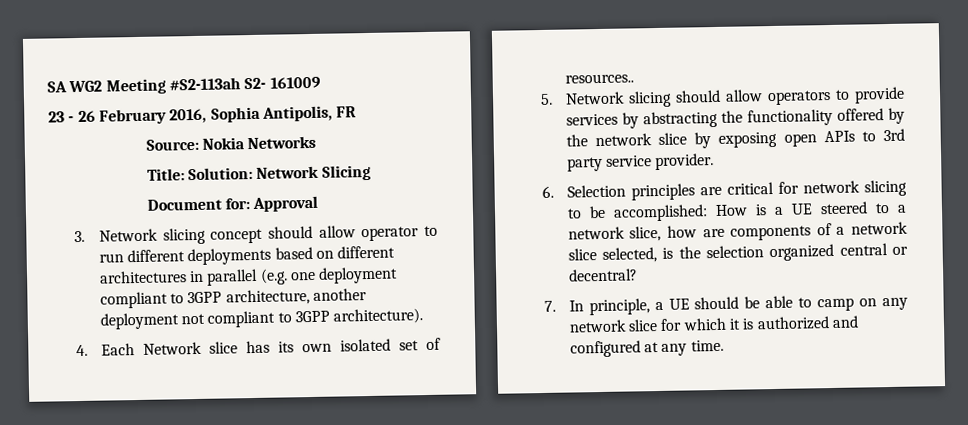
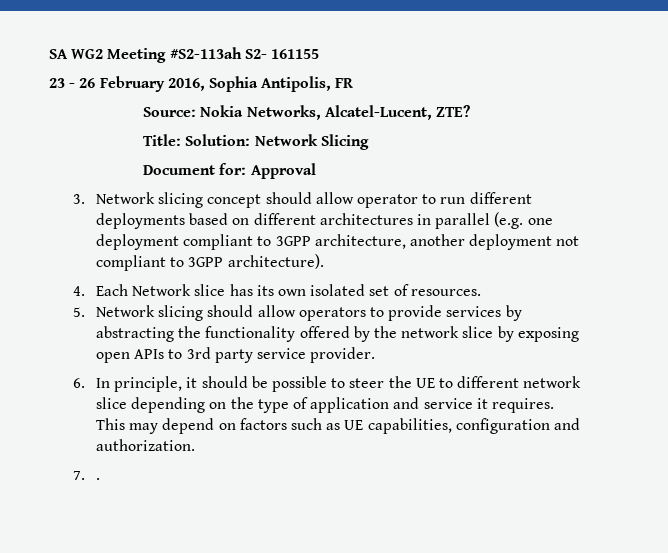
[269,76,321,89] 161009 -> [270,49,319,59] 161155
[247,135,317,150] Networks -> [246,105,470,120] Networks, Alcatel-Lucent, ZTE?
[564,73,634,84] resources.. -> [410,289,481,296] resources.
[566,179,907,201] [566,201,908,222] [567,221,908,242] [567,243,908,263] [567,268,638,282] [544,295,908,316] [568,315,860,333] [569,339,724,358] Selection principles are critical for network slicing to be accomplished: How is a UE steered to a network slice, how are components of a network slice selected, is the selection organized central or decentral? // 7. In principle, a UE should be able to camp on any network slice for which it is authorized and configured at any time. -> [96,376,582,392] [96,397,554,413] [96,418,580,434] [96,439,196,451] [72,471,101,480] In principle, it should be possible to steer the UE to different network slice depending on the type of application and service it requires. This may depend on factors such as UE capabilities, configuration and authorization. // 7. .

